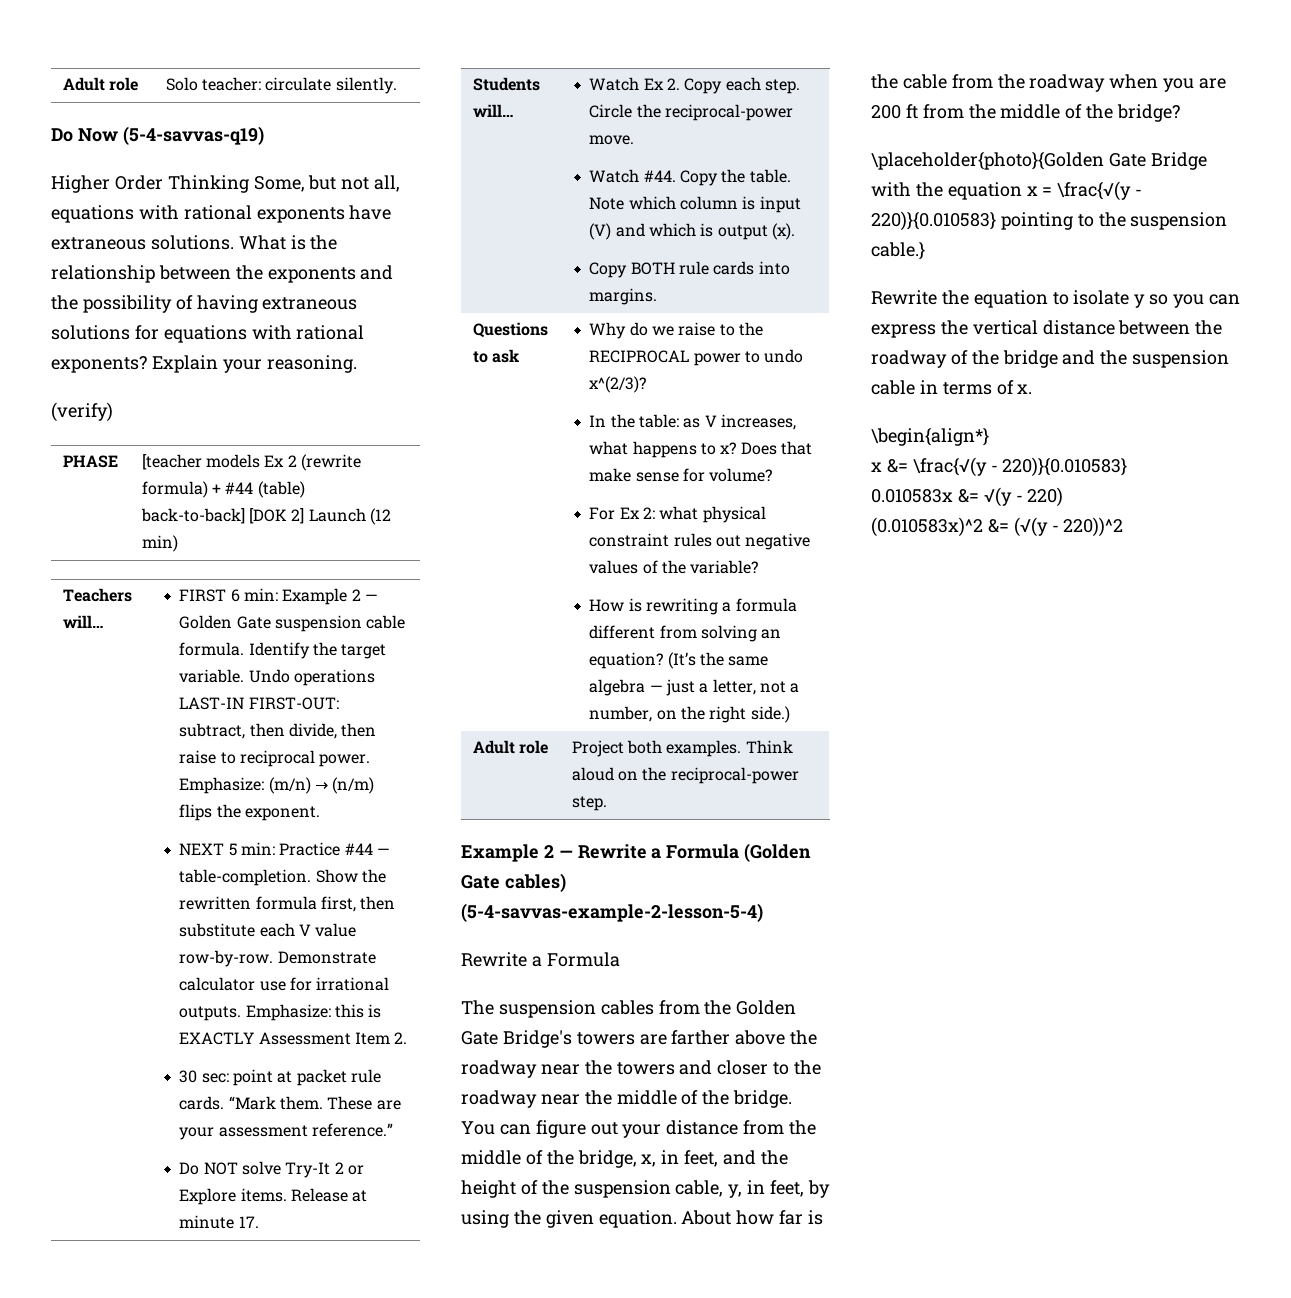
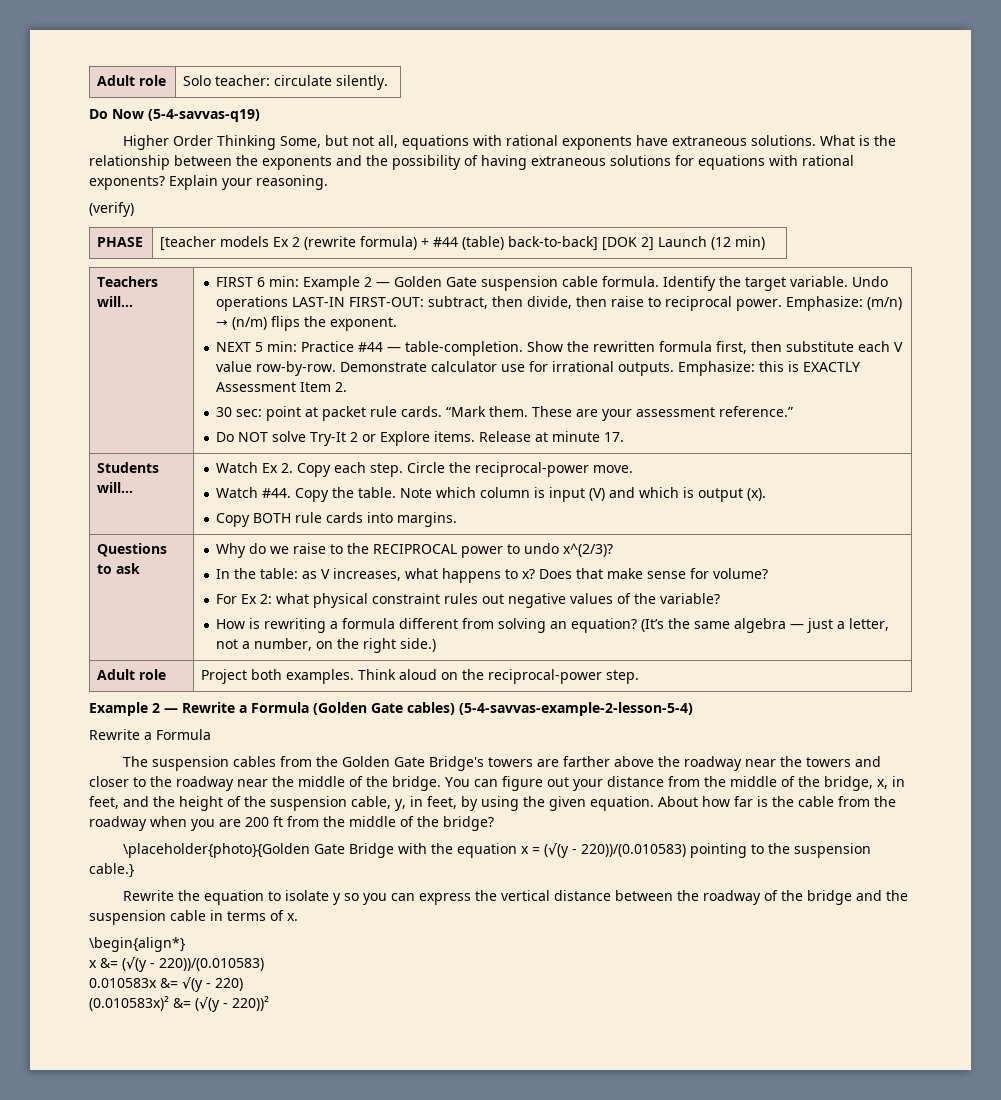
[1057,181,1143,201] [871,211,996,231] \frac{√(y - 220)}{0.010583} -> [544,843,687,858] (√(y - 220))/(0.010583)
[912,457,1128,477] \frac{√(y - 220)}{0.010583} -> [122,957,264,972] (√(y - 220))/(0.010583)
[871,517,1124,537] (0.010583x)^2 &= (√(y - 220))^2 -> [89,996,269,1012] (0.010583x)² &= (√(y - 220))²

